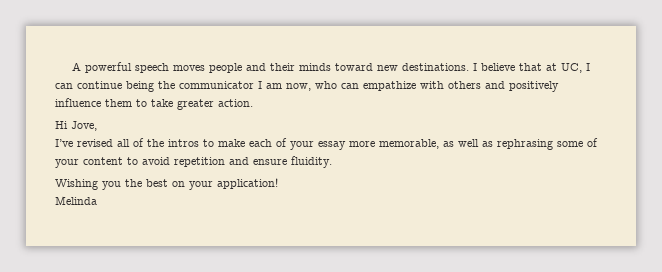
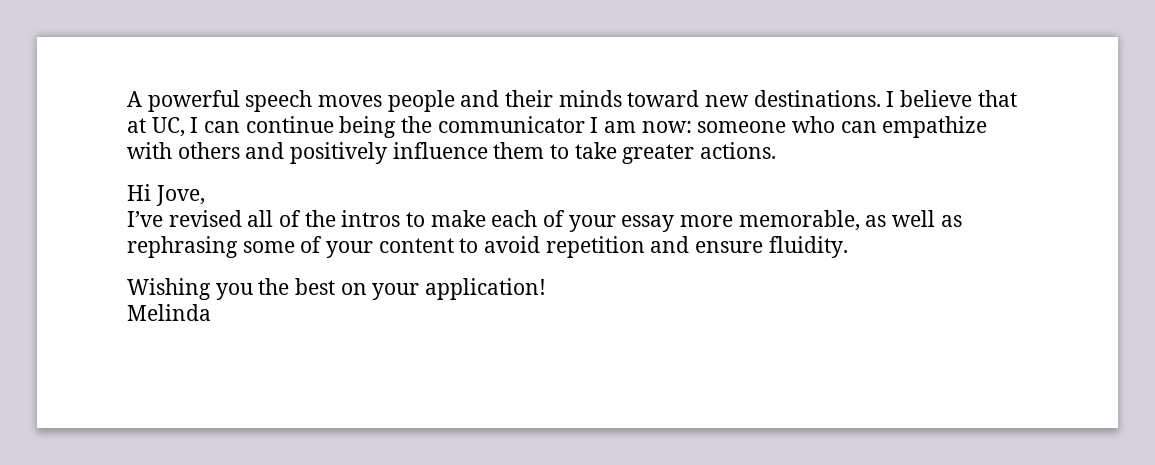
[286,83,311,91] now, -> [641,121,787,133] now: someone
[218,99,253,107] action. -> [700,142,777,159] actions.

